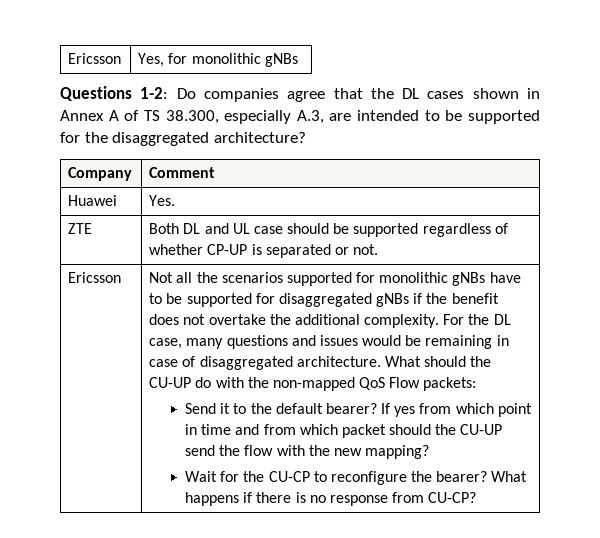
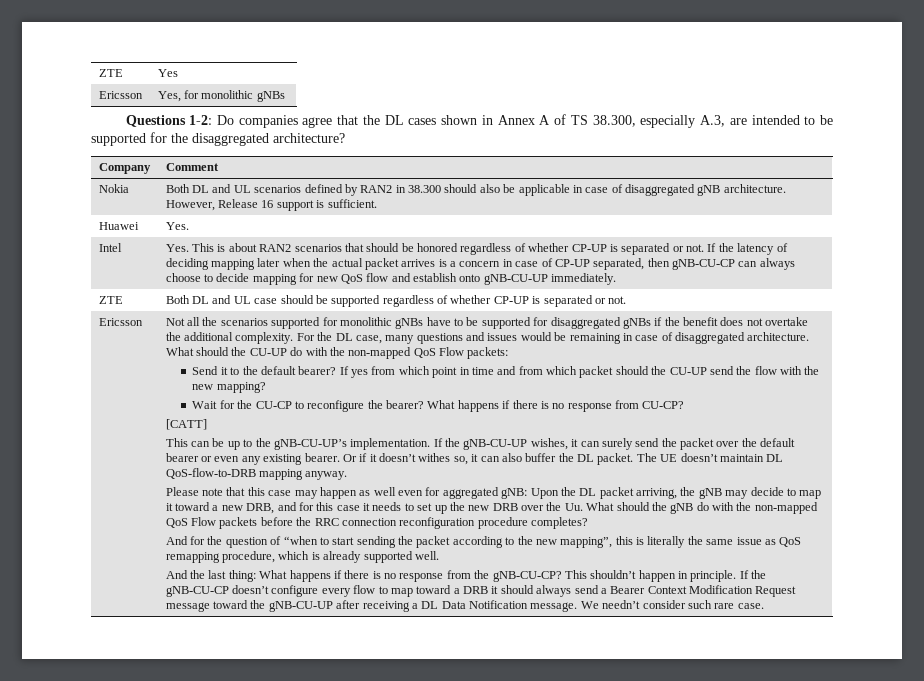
(68, 58) none -> [98,69,123,77] [157,69,178,77] ZTE | Yes //
[68,195,118,206] [149,195,176,206] Huawei | Yes. -> [98,184,129,193] [165,184,786,196] [165,199,377,211] [98,222,139,230] [165,222,189,230] [98,243,122,252] [165,243,788,255] [165,258,795,270] [165,273,617,285] Nokia | Both DL and UL scenarios defined by RAN2 in 38.300 should also be applicable in case of disaggregated gNB architecture. However, Release 16 support is sufficient. // Huawei | Yes. // Intel | Yes. This is about RAN2 scenarios that should be honored regardless of whether CP-UP is separated or not. If the latency of deciding mapping later when the actual packet arrives is a concern in case of CP-UP separated, then gNB-CU-CP can always choose to decide mapping for new QoS flow and establish onto gNB-CU-UP immediately.
(477, 497) none -> [165,419,207,430] [165,438,796,450] [165,453,784,465] [165,468,348,480] [165,487,822,499] [165,502,818,514] [165,517,589,529] [165,536,802,548] [165,551,439,563] [165,570,767,582] [165,585,797,597] [165,600,764,612] // [CATT] // This can be up to the gNB-CU-UP’s implementation. If the gNB-CU-UP wishes, it can surely send the packet over the default bearer or even any existing bearer. Or if it doesn’t withes so, it can also buffer the DL packet. The UE doesn’t maintain DL QoS-flow-to-DRB mapping anyway. // Please note that this case may happen as well even for aggregated gNB: Upon the DL packet arriving, the gNB may decide to map it toward a new DRB, and for this case it needs to set up the new DRB over the Uu. What should the gNB do with the non-mapped QoS Flow packets before the RRC connection reconfiguration procedure completes? // And for the question of “when to start sending the packet according to the new mapping”, this is literally the same issue as QoS remapping procedure, which is already supported well. // And the last thing: What happens if there is no response from the gNB-CU-CP? This shouldn’t happen in principle. If the gNB-CU-CP doesn’t configure every flow to map toward a DRB it should always send a Bearer Context Modification Request message toward the gNB-CU-UP after receiving a DL Data Notification message. We needn’t consider such rare case.

